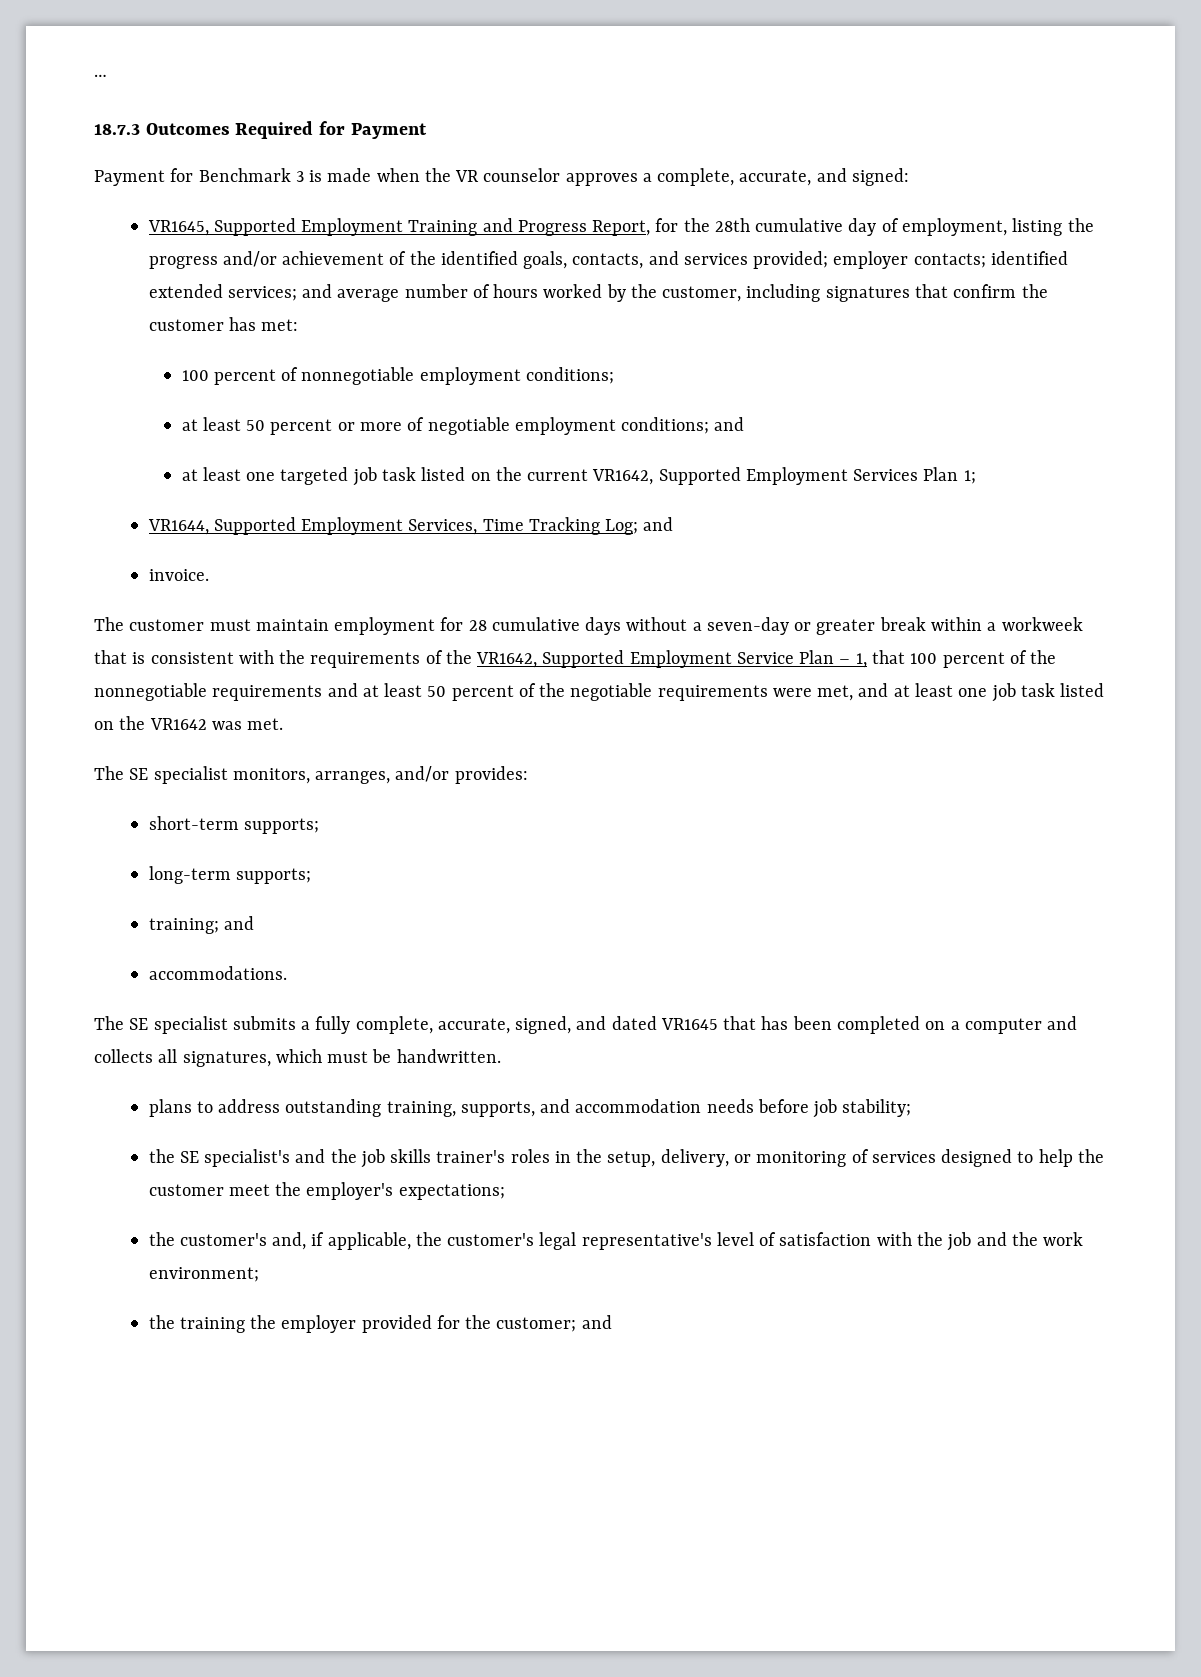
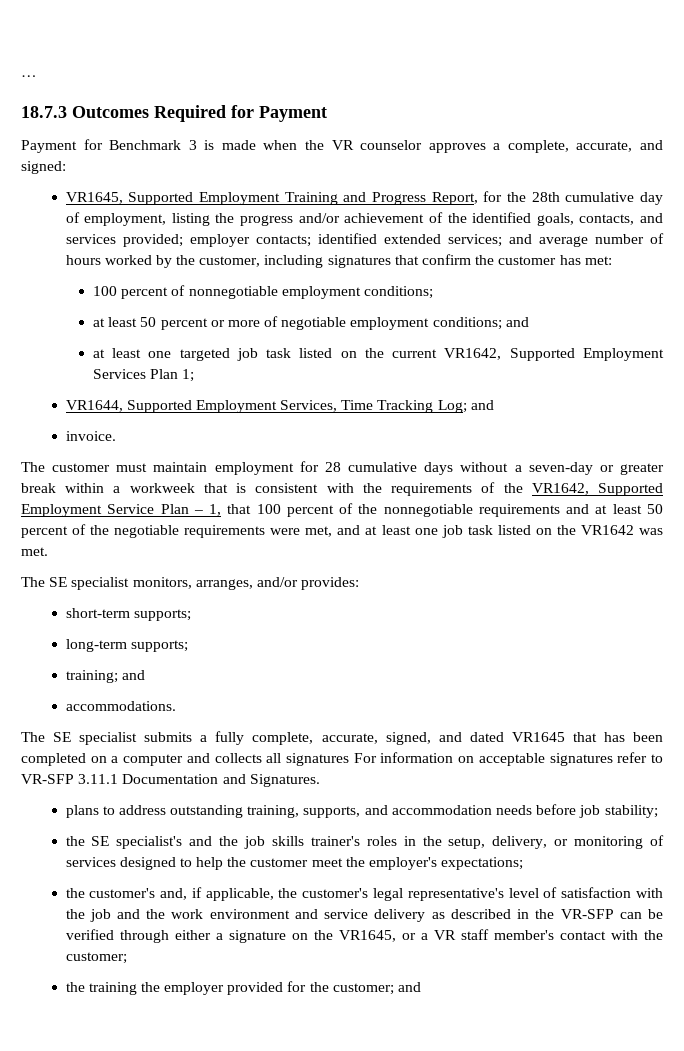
[182,1049,501,1067] signatures, which must be handwritten. -> [286,752,663,766] [21,774,320,787] signatures For information on acceptable signatures refer to VR-SFP 3.11.1 Documentation and Signatures.
[148,1267,259,1282] environment; -> [209,909,663,922] [65,929,664,943] [65,952,127,964] environment and service delivery as described in the VR-SFP can be verified through either a signature on the VR1645, or a VR staff member's contact with the customer;

